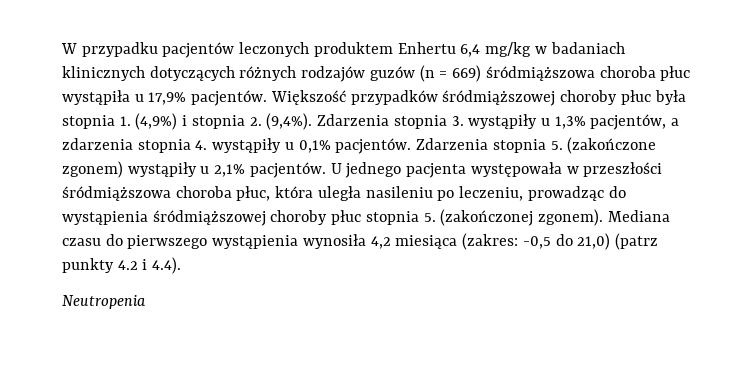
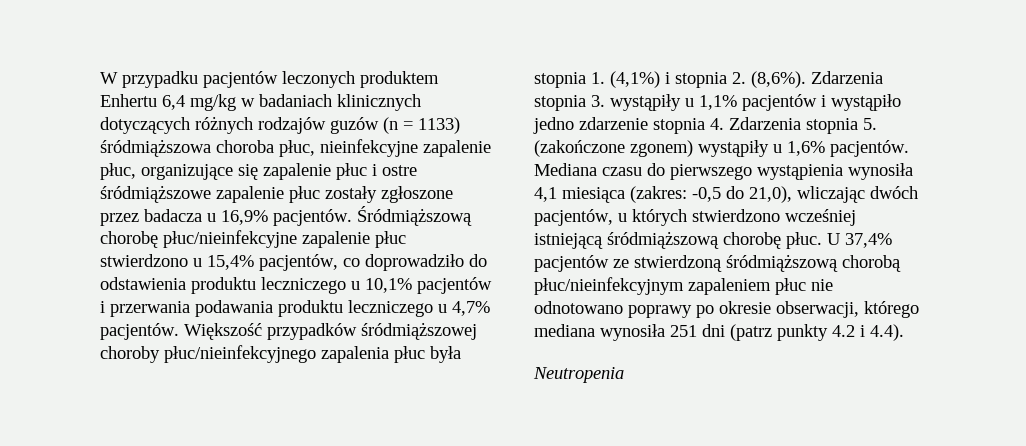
[452,65,691,82] [62,90,187,105] 669) śródmiąższowa choroba płuc wystąpiła u 17,9% -> [418,117,460,134] [100,139,491,157] [100,163,417,180] [100,185,453,203] [100,206,472,226] [100,230,406,248] [100,254,487,271] [100,277,492,294] [100,300,490,317] 1133) śródmiąższowa choroba płuc, nieinfekcyjne zapalenie płuc, organizujące się zapalenie płuc i ostre śródmiąższowe zapalenie płuc zostały zgłoszone przez badacza u 16,9% pacjentów. Śródmiąższową chorobę płuc/nieinfekcyjne zapalenie płuc stwierdzono u 15,4% pacjentów, co doprowadziło do odstawienia produktu leczniczego u 10,1% pacjentów i przerwania podawania produktu leczniczego u 4,7%
(618, 97) none -> [164,345,389,363] płuc/nieinfekcyjnego zapalenia
[135,113,178,130] (4,9%) -> [610,71,660,88] (4,1%)
[266,113,313,130] (9,4%). -> [751,71,806,88] (8,6%).
[554,114,680,130] [62,138,412,154] 1,3% pacjentów, a zdarzenia stopnia 4. wystąpiły u 0,1% pacjentów. -> [699,94,901,111] [533,117,724,134] 1,1% pacjentów i wystąpiło jedno zdarzenie stopnia 4.
[214,162,663,178] [62,186,626,201] [62,209,604,226] 2,1% pacjentów. U jednego pacjenta występowała w przeszłości śródmiąższowa choroba płuc, która uległa nasileniu po leczeniu, prowadząc do wystąpienia śródmiąższowej choroby płuc stopnia 5. (zakończonej zgonem). -> [787,140,909,157] 1,6% pacjentów.
[370,236,391,249] 4,2 -> [534,187,557,202] 4,1
[577,233,611,250] 21,0) -> [749,186,918,203] [534,209,856,226] [534,231,892,249] [534,254,901,272] [534,277,833,295] [534,301,919,318] [534,324,725,341] 21,0), wliczając dwóch pacjentów, u których stwierdzono wcześniej istniejącą śródmiąższową chorobę płuc. U 37,4% pacjentów ze stwierdzoną śródmiąższową chorobą płuc/nieinfekcyjnym zapaleniem płuc nie odnotowano poprawy po okresie obserwacji, którego mediana wynosiła 251 dni

